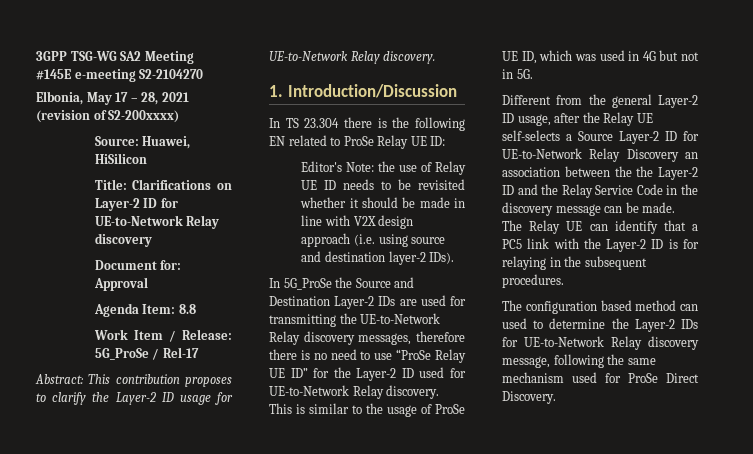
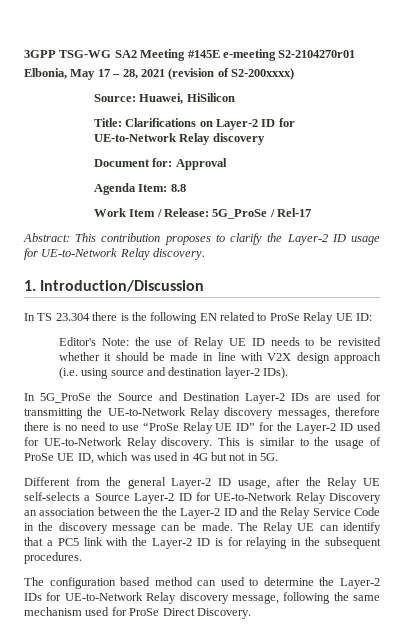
[139,69,204,79] S2-2104270 -> [278,50,356,58] S2-2104270r01

